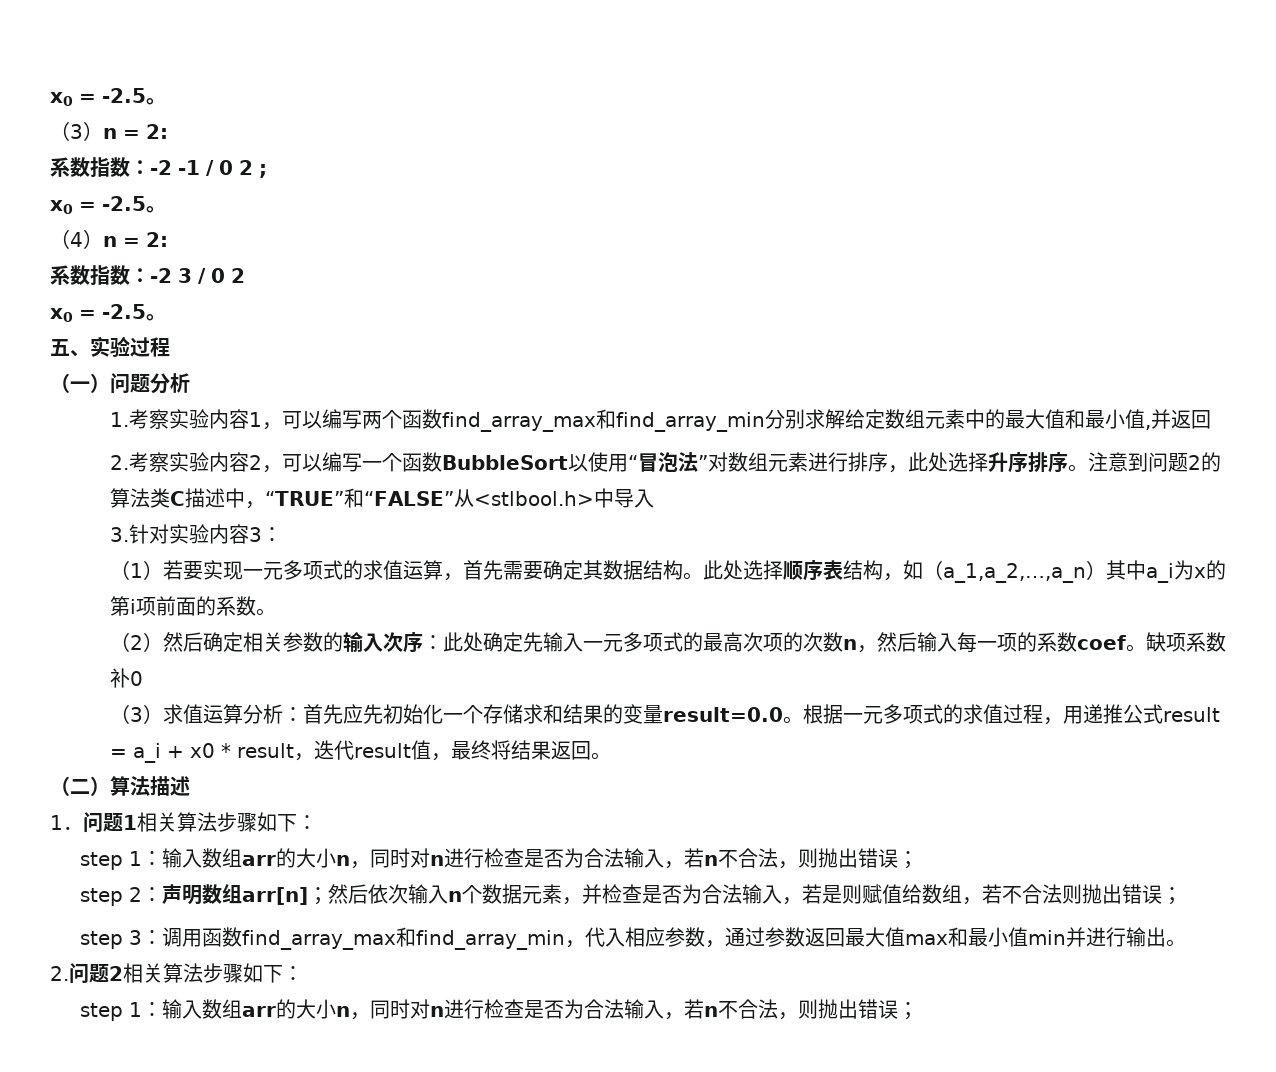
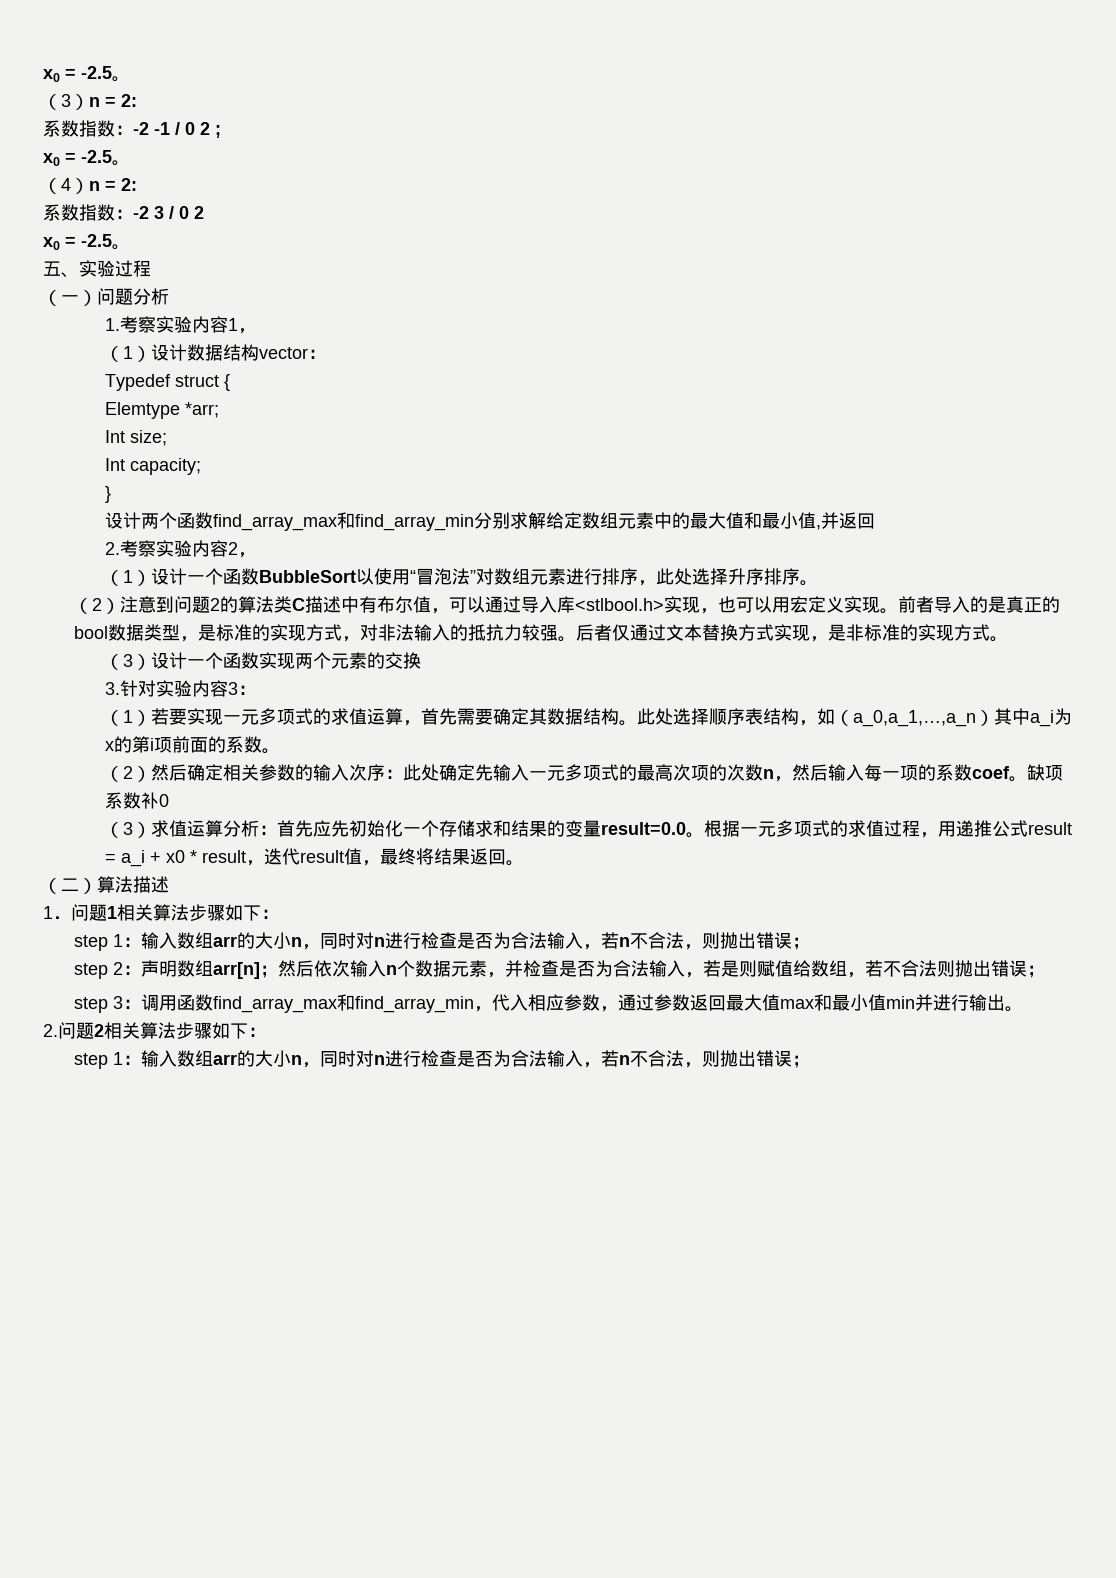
[281,409,362,429] 可以编写 -> [105,344,327,362] [105,374,231,391] [105,402,220,419] [105,430,168,446] [105,458,202,475] [105,486,112,503] [105,512,142,529] // （1）设计数据结构vector： // Typedef struct { // Elemtype *arr; // Int size; // Int capacity; // } // 设计
[281,452,362,472] 可以编写 -> [105,568,188,586] // （1）设计
(1088, 468) none -> [74,598,121,614] // （2）
[244,488,654,509] ，“TRUE”和“FALSE”从<stlbool.h>中导入 -> [359,596,1061,614] [74,624,1009,642] [105,652,422,670] 有布尔值，可以通过导入库<stlbool.h>实现，也可以用宏定义实现。前者导入的是真正的bool数据类型，是标准的实现方式，对非法输入的抵抗力较强。后者仅通过文本替换方式实现，是非标准的实现方式。 // （3）设计一个函数实现两个元素的交换
[942,563,1086,583] a_1,a_2,…,a_n -> [853,710,977,727] a_0,a_1,…,a_n

